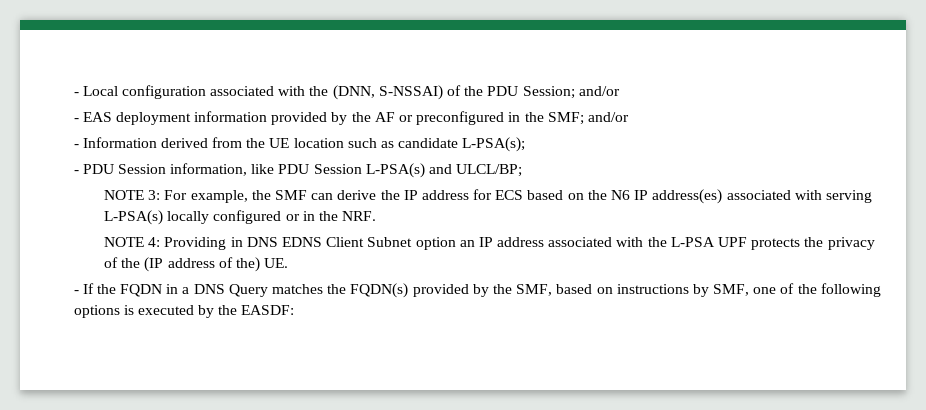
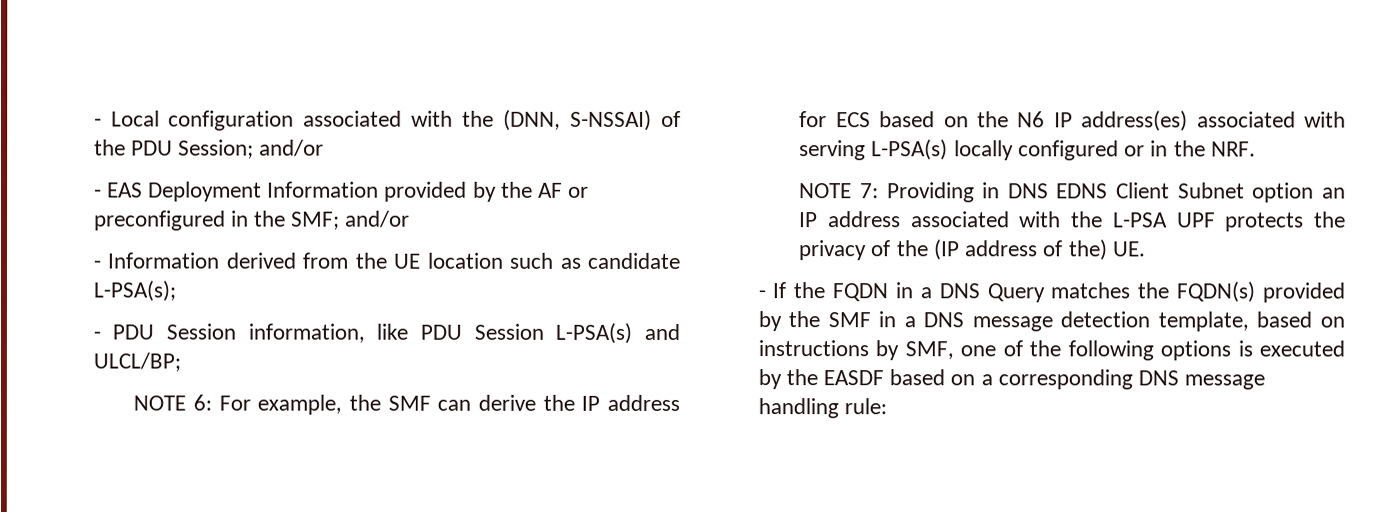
[115,111,268,125] deployment information -> [148,181,380,202] Deployment Information
[148,190,161,200] 3: -> [192,394,212,411] 6:
[148,237,161,247] 4: -> [859,183,879,199] 7:
[516,284,553,296] SMF, -> [827,311,1249,332] SMF in a DNS message detection template,
[241,305,295,315] EASDF: -> [823,369,1266,390] [757,398,887,419] EASDF based on a corresponding DNS message handling rule:

